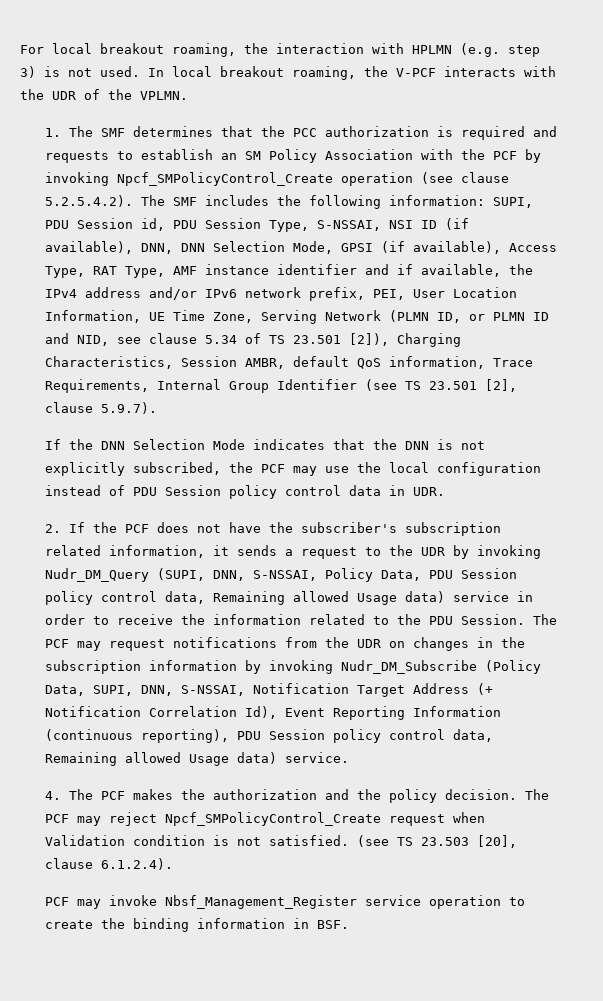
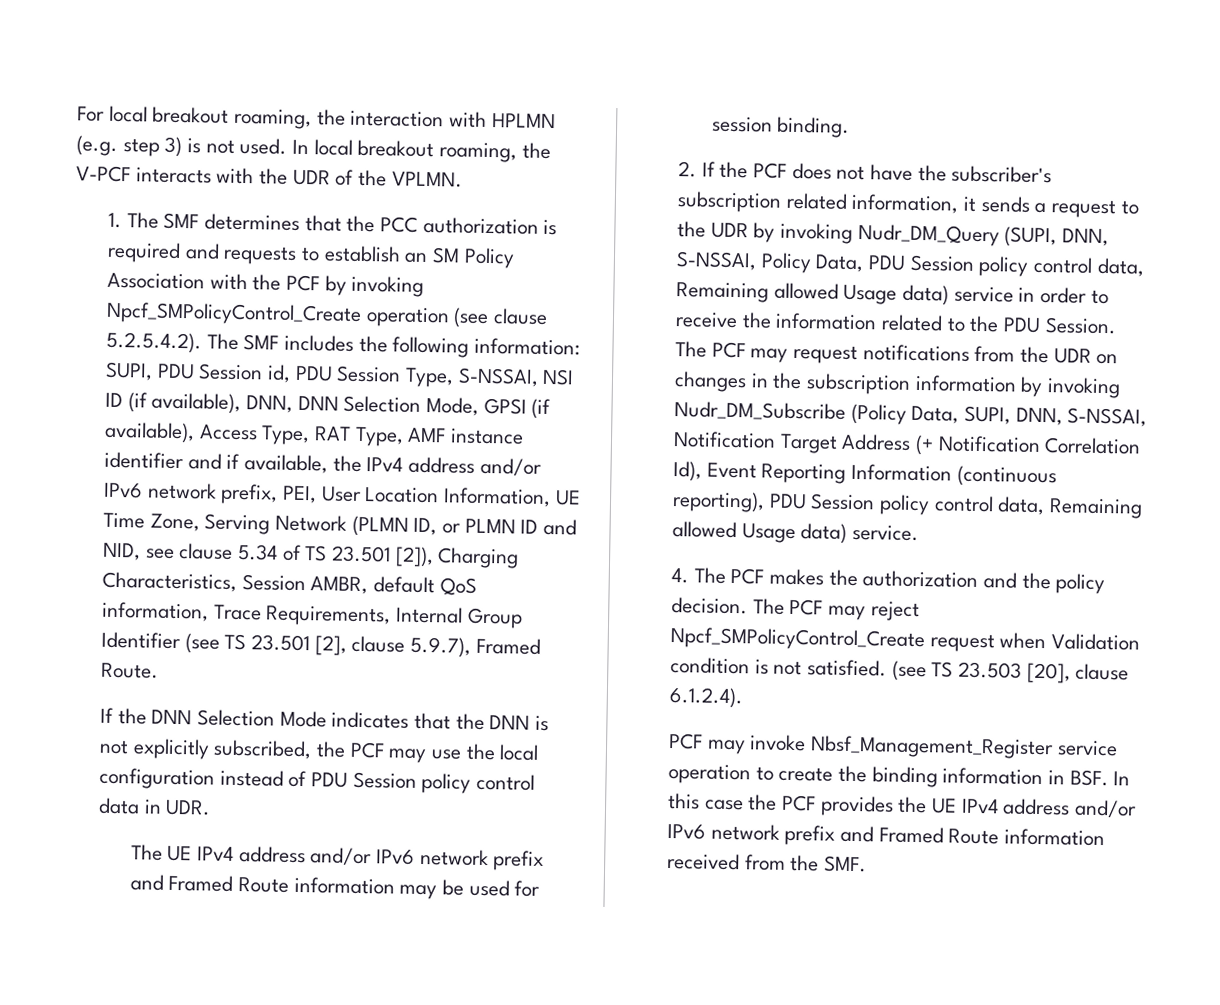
[100,402,157,414] 5.9.7). -> [409,636,541,658] [100,662,159,679] 5.9.7), Framed Route.
(445, 491) none -> [130,844,545,871] [129,874,541,900] [711,116,851,138] // The UE IPv4 address and/or IPv6 network prefix and Framed Route information may be used for session binding.
(349, 924) none -> [1113,771,1131,786] [667,792,1137,819] [666,823,1105,847] [666,852,867,873] In this case the PCF provides the UE IPv4 address and/or IPv6 network prefix and Framed Route information received from the SMF.

